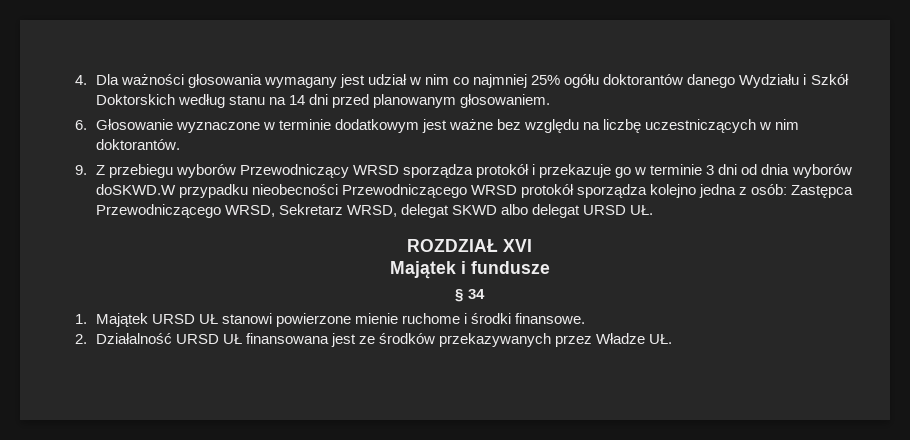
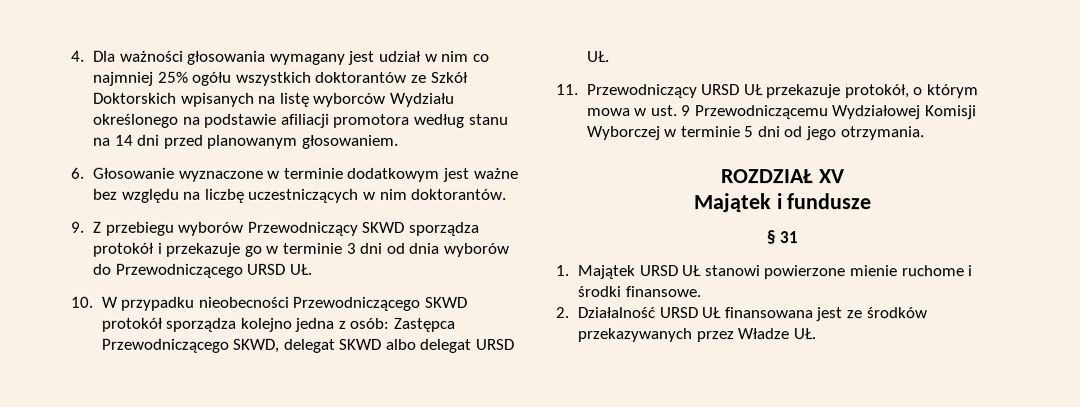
[603,74,849,88] [95,94,175,105] doktorantów danego Wydziału i Szkół Doktorskich -> [235,71,469,86] [93,92,456,107] [93,113,411,128] wszystkich doktorantów ze Szkół Doktorskich wpisanych na listę wyborców Wydziału określonego na podstawie afiliacji promotora
[352,165,399,175] WRSD -> [361,221,405,233] SKWD
[95,184,176,195] doSKWD.W -> [92,263,312,278] [70,296,118,308] do Przewodniczącego URSD UŁ. // 10. W
[470,185,517,195] WRSD -> [423,296,467,308] SKWD
[224,204,397,217] WRSD, Sekretarz WRSD, -> [232,338,280,353] SKWD,
(654, 210) none -> [556,84,980,99] [586,105,978,120] [586,126,925,141] // 11. Przewodniczący URSD UŁ przekazuje protokół, o którym mowa w ust. 9 Przewodniczącemu Wydziałowej Komisji Wyborczej w terminie 5 dni od jego otrzymania.
[503,239,532,252] XVI -> [818,169,845,184] XV
[467,289,485,299] 34 -> [778,231,798,244] 31

